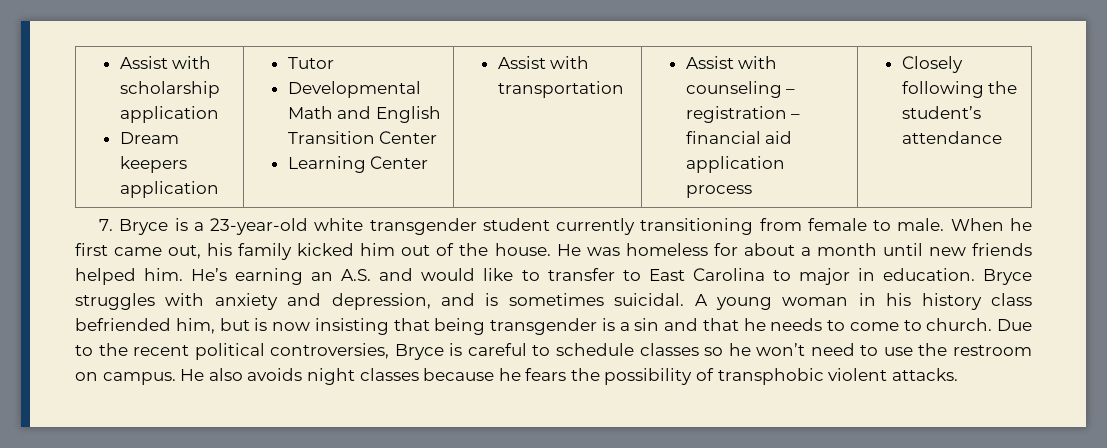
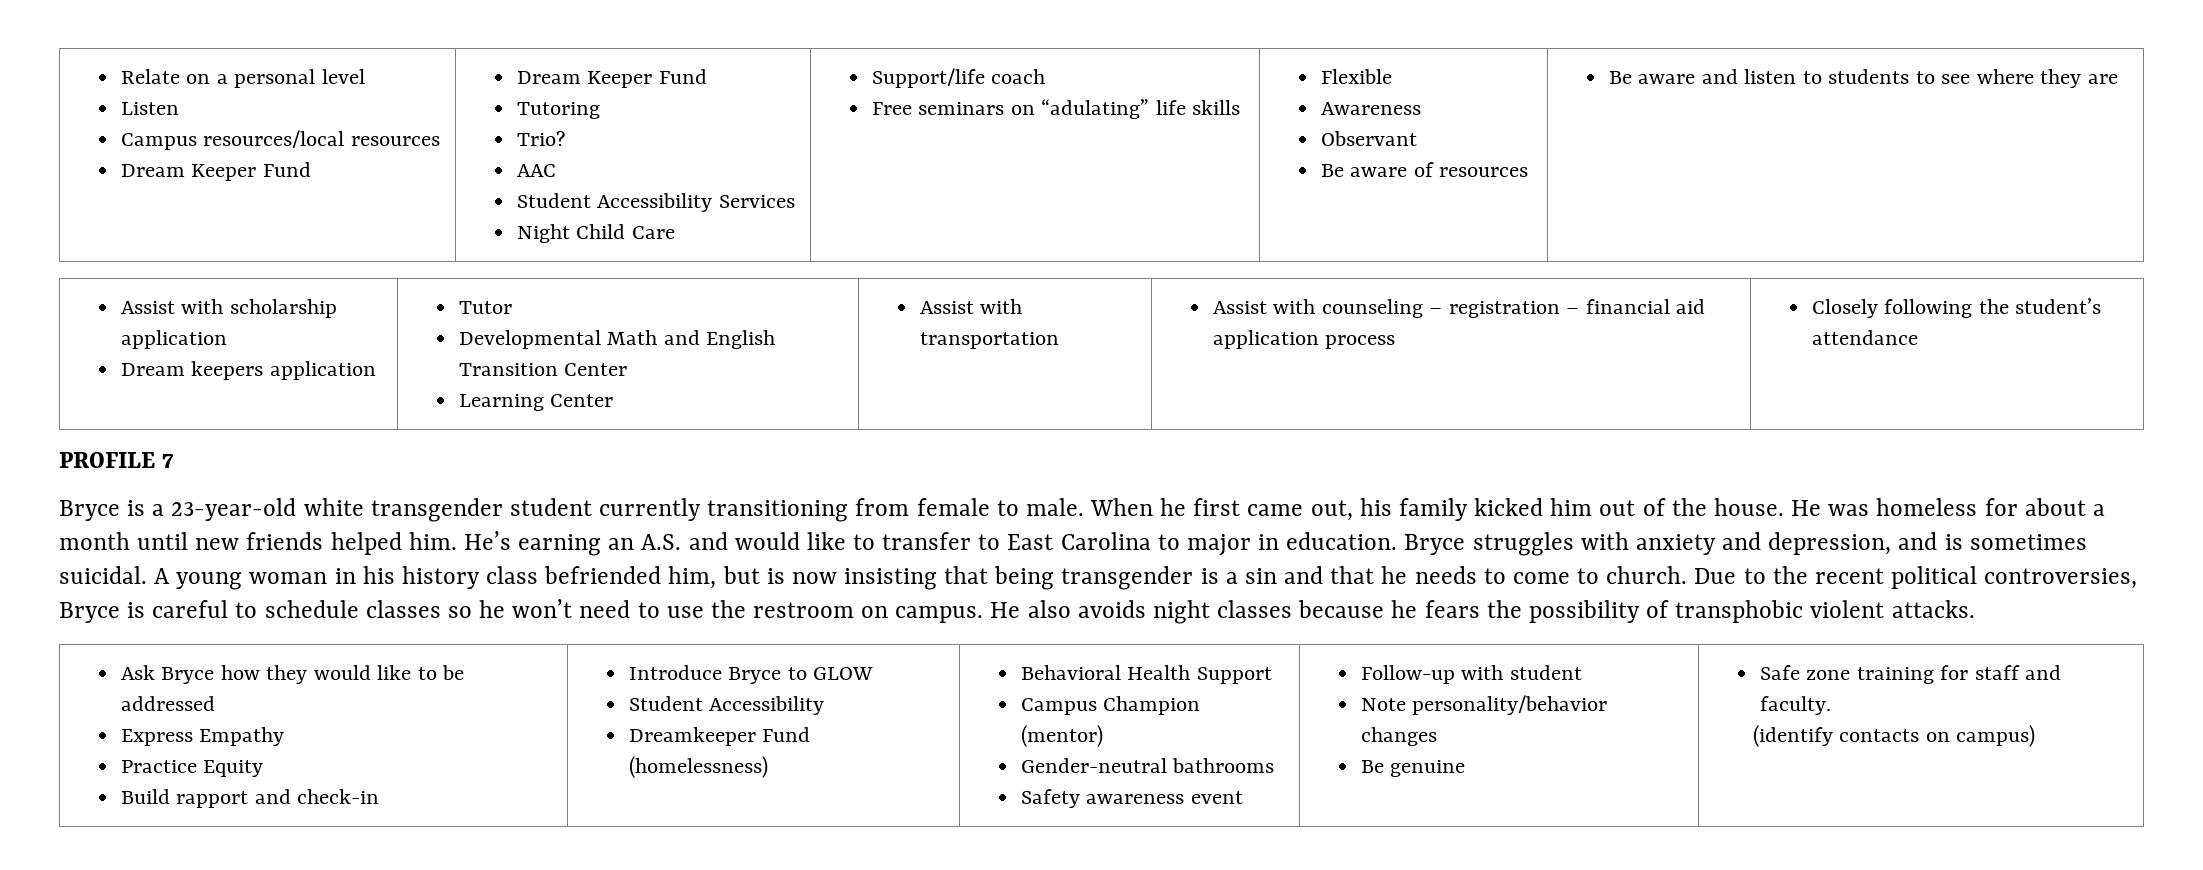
(119, 62) none -> [120,69,365,88] [120,102,179,115] [120,130,440,150] [120,162,311,181] [516,69,707,88] [516,102,600,119] [516,131,565,146] [516,164,556,177] [516,193,795,212] [516,224,675,243] [871,68,1046,88] [871,99,1241,119] [1320,69,1392,84] [1320,102,1421,115] [1320,131,1417,146] [1320,162,1529,177] [1608,69,2118,88] Relate on a personal level // Listen // Campus resources/local resources // Dream Keeper Fund | Dream Keeper Fund // Tutoring // Trio? // AAC // Student Accessibility Services // Night Child Care | Support/life coach // Free seminars on “adulating” life skills | Flexible // Awareness // Observant // Be aware of resources | Be aware and listen to students to see where they are //
[99,219,114,231] 7. -> [59,452,175,468] PROFILE 7 //
(958, 374) none -> [120,665,465,684] [120,696,215,711] [120,727,285,746] [120,760,264,777] [120,789,380,808] [628,665,874,684] [628,696,825,715] [628,727,811,746] [628,756,768,778] [1020,665,1272,684] [1020,696,1201,715] [1020,725,1103,747] [1020,758,1275,773] [1020,789,1243,808] [1360,665,1582,684] [1360,695,1608,715] [1360,727,1437,746] [1360,760,1466,777] [1759,665,2062,684] [1759,696,1831,715] [1752,725,2036,747] // Ask Bryce how they would like to be addressed // Express Empathy // Practice Equity // Build rapport and check-in | Introduce Bryce to GLOW // Student Accessibility // Dreamkeeper Fund (homelessness) | Behavioral Health Support // Campus Champion (mentor) // Gender-neutral bathrooms // Safety awareness event | Follow-up with student // Note personality/behavior changes // Be genuine | Safe zone training for staff and faculty. // (identify contacts on campus)

